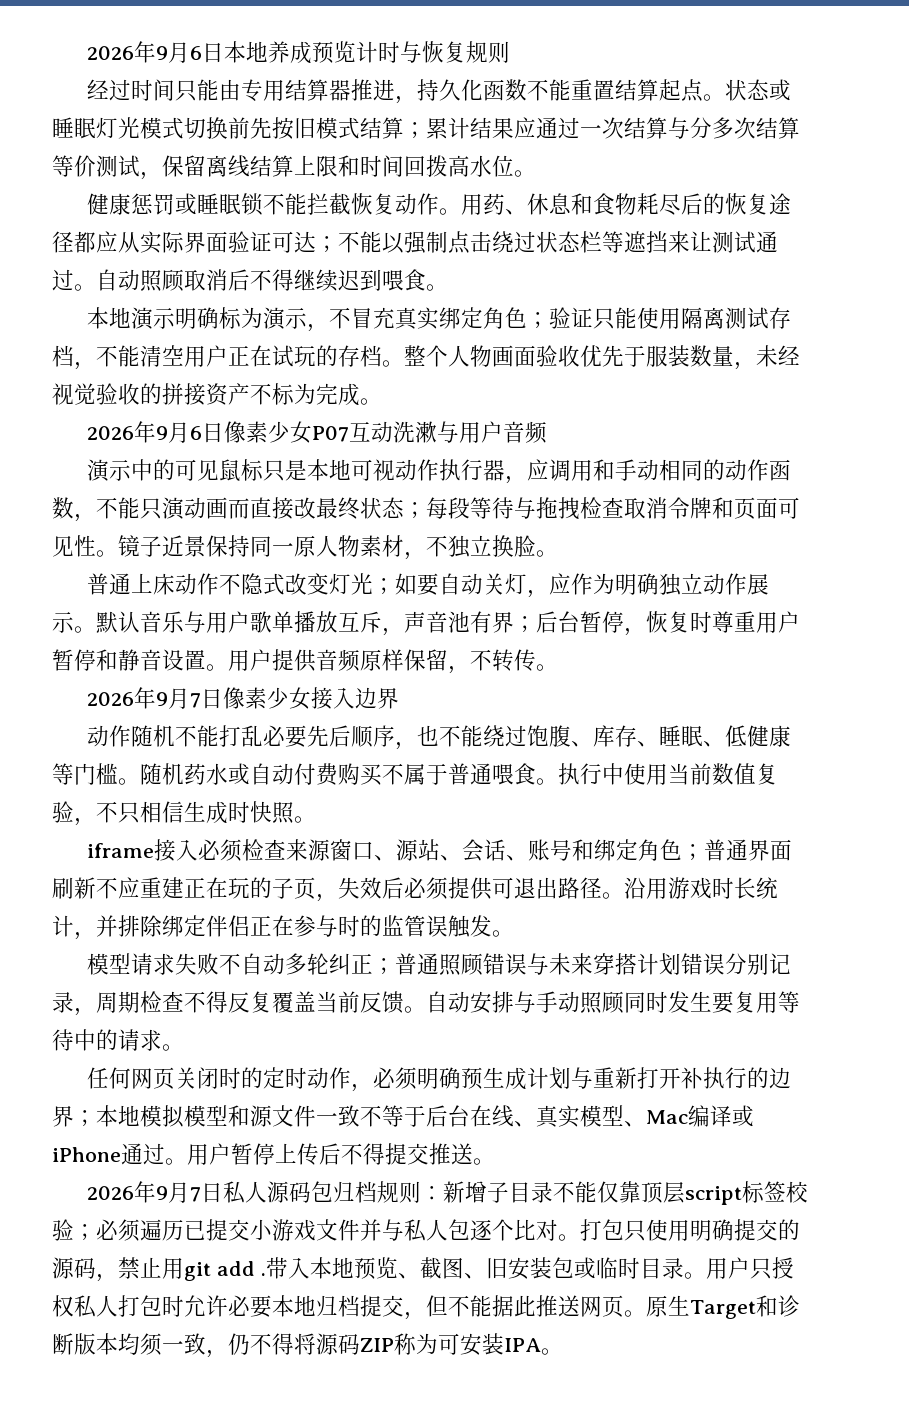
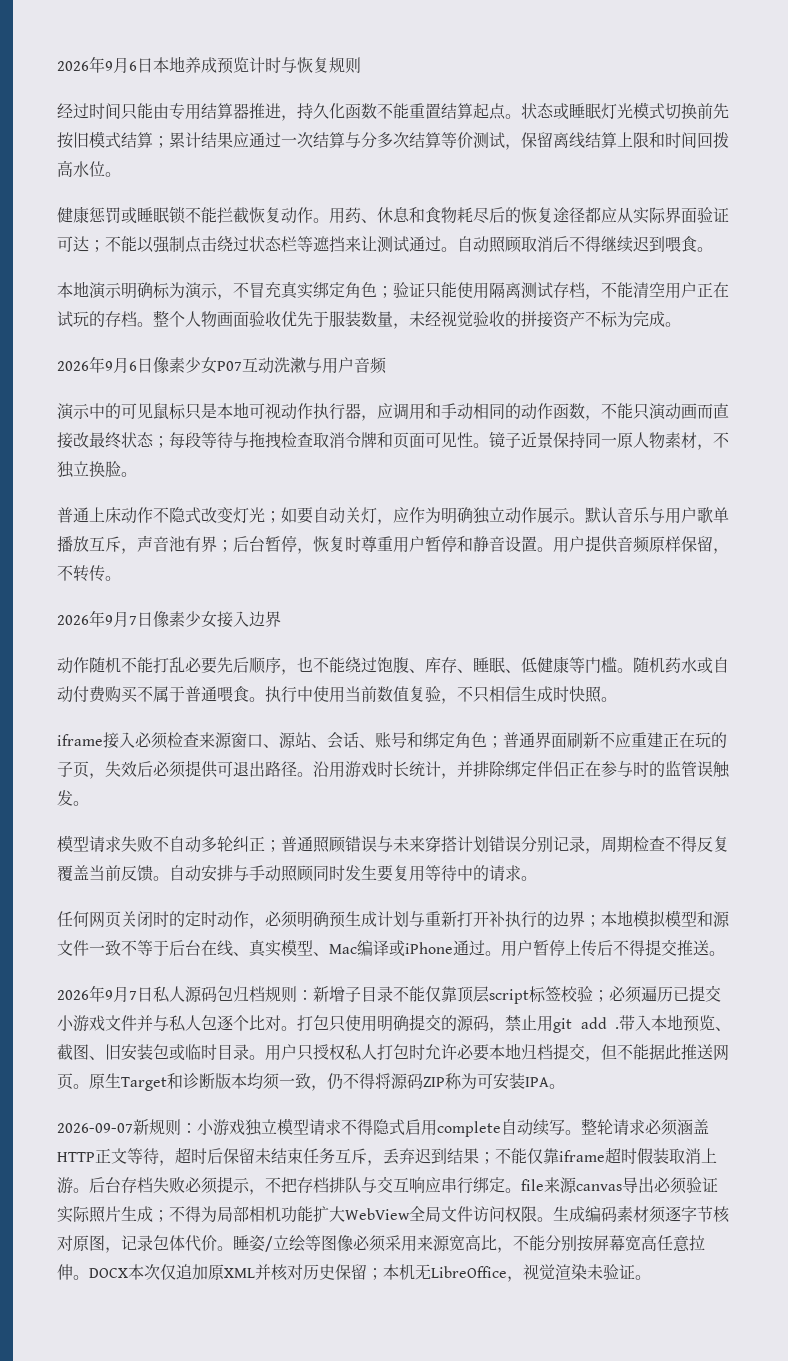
(563, 1351) none -> [57,1118,709,1137] [57,1147,717,1166] [57,1176,718,1195] [57,1206,730,1223] [57,1234,705,1253] [57,1264,651,1282] // 2026-09-07新规则：小游戏独立模型请求不得隐式启用complete自动续写。整轮请求必须涵盖HTTP正文等待，超时后保留未结束任务互斥，丢弃迟到结果；不能仅靠iframe超时假装取消上游。后台存档失败必须提示，不把存档排队与交互响应串行绑定。file来源canvas导出必须验证实际照片生成；不得为局部相机功能扩大WebView全局文件访问权限。生成编码素材须逐字节核对原图，记录包体代价。睡姿/立绘等图像必须采用来源宽高比，不能分别按屏幕宽高任意拉伸。DOCX本次仅追加原XML并核对历史保留；本机无LibreOffice，视觉渲染未验证。

